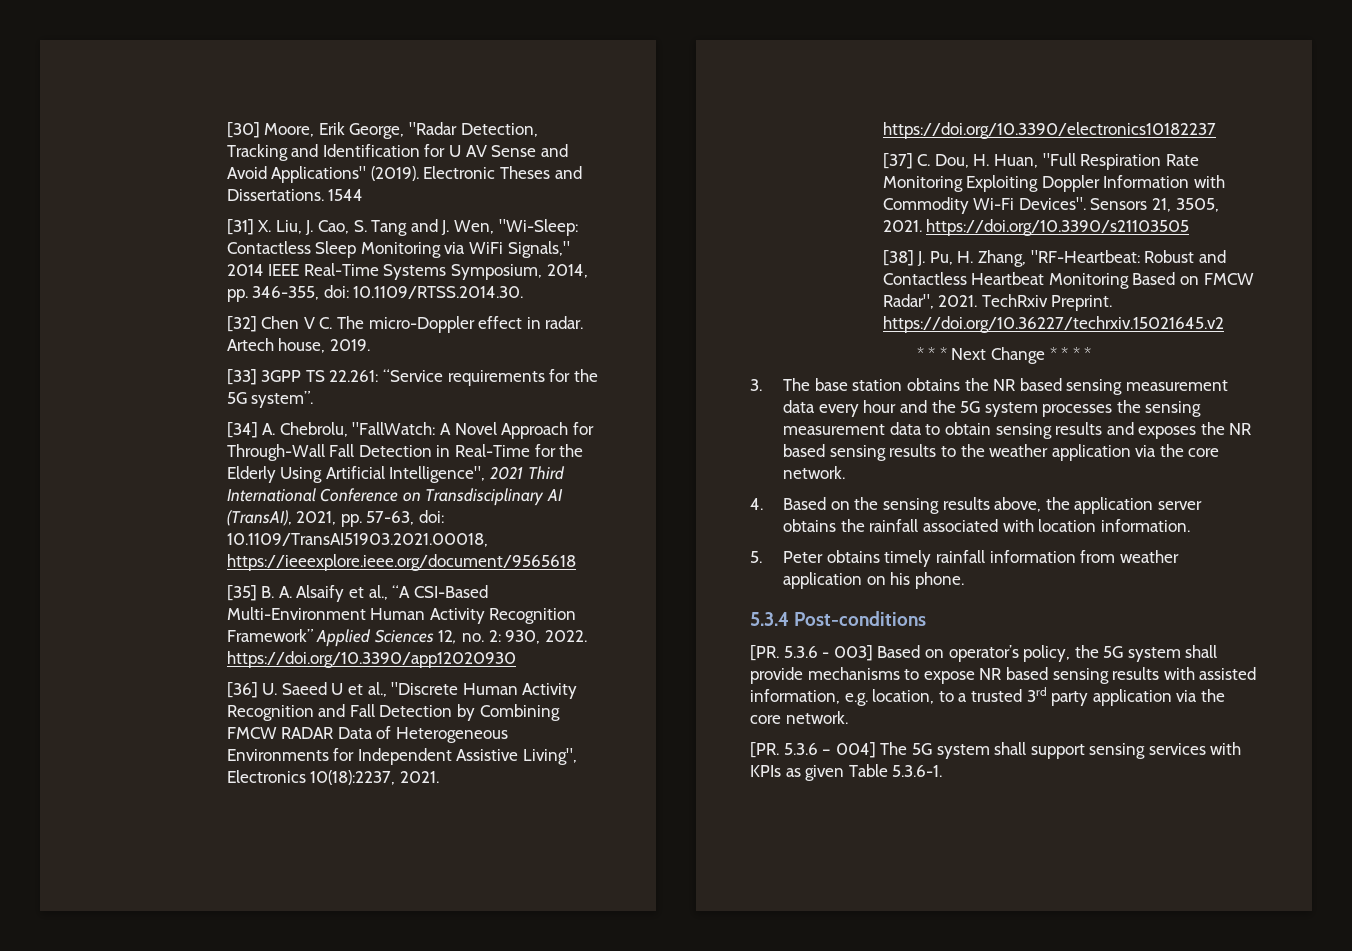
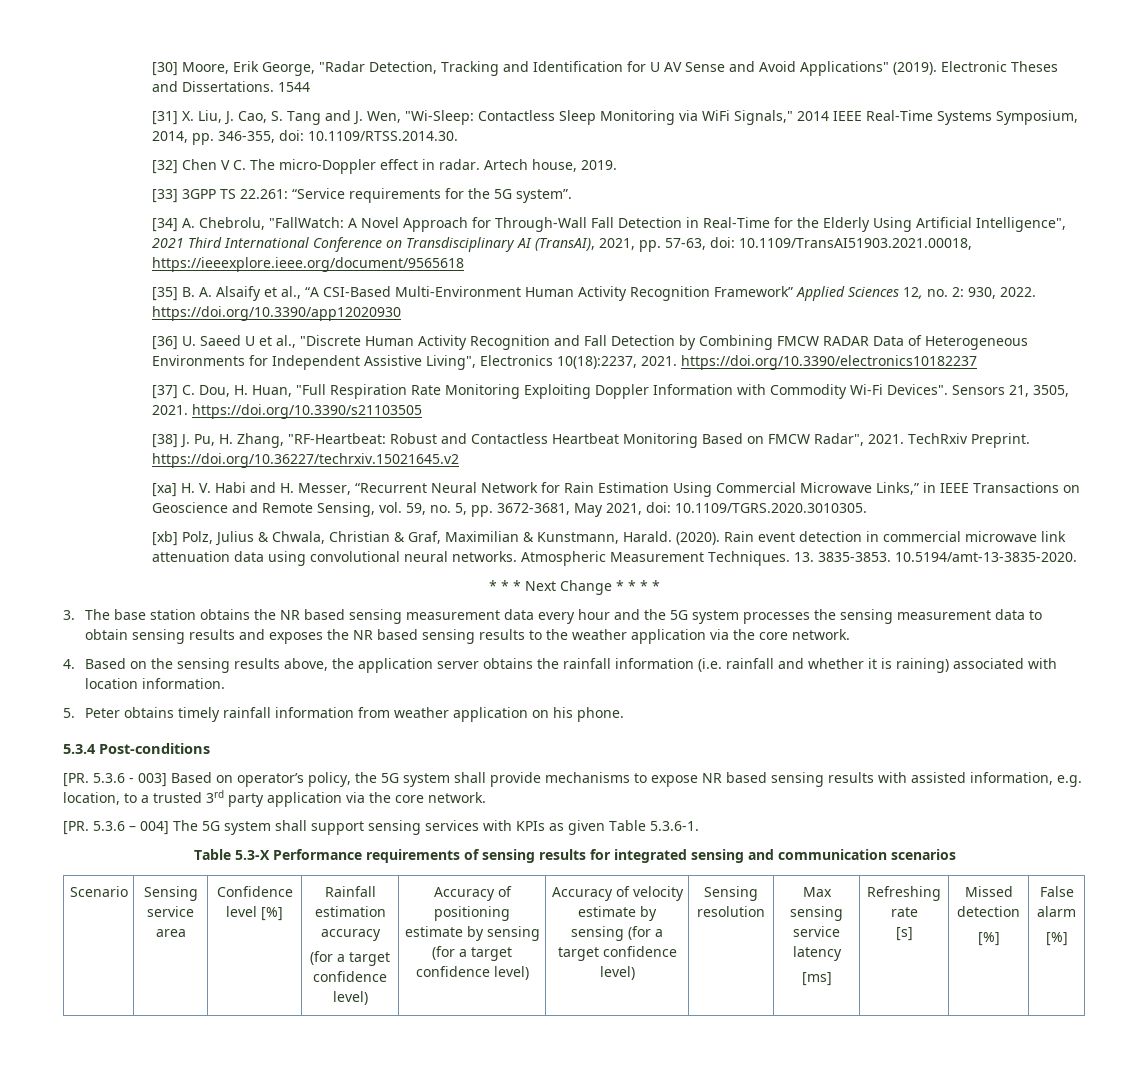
(1224, 324) none -> [152,482,1081,497] [152,502,868,517] [152,531,1067,546] [152,551,1078,566] // [xa] H. V. Habi and H. Messer, “Recurrent Neural Network for Rain Estimation Using Commercial Microwave Links,” in IEEE Transactions on Geoscience and Remote Sensing, vol. 59, no. 5, pp. 3672-3681, May 2021, doi: 10.1109/TGRS.2020.3010305. // [xb] Polz, Julius & Chwala, Christian & Graf, Maximilian & Kunstmann, Harald. (2020). Rain event detection in commercial microwave link attenuation data using convolutional neural networks. Atmospheric Measurement Techniques. 13. 3835-3853. 10.5194/amt-13-3835-2020.
(919, 525) none -> [615,658,950,673] information (i.e. rainfall and whether it is raining)
(943, 771) none -> [193,849,956,863] [69,886,128,897] [143,886,198,901] [147,906,194,917] [155,929,186,937] [216,886,293,897] [226,906,283,921] [324,886,376,897] [314,906,386,917] [320,929,381,941] [310,951,390,966] [313,971,387,982] [332,991,368,1005] [433,886,512,901] [434,906,510,921] [404,926,540,941] [432,946,512,961] [415,966,529,980] [551,886,684,901] [578,906,657,921] [571,926,663,941] [557,946,677,961] [599,966,635,980] [704,886,758,901] [697,906,765,917] [802,887,832,897] [790,906,843,921] [793,926,840,937] [792,946,842,961] [801,972,832,986] [867,886,941,901] [890,907,918,917] [895,927,913,941] [964,886,1013,897] [957,906,1020,917] [977,932,1000,946] [1039,886,1074,897] [1037,906,1076,917] [1045,932,1068,946] // Table 5.3-X Performance requirements of sensing results for integrated sensing and communication scenarios // Scenario | Sensing service area | Confidence level [%] | Rainfall estimation accuracy // (for a target confidence level) | Accuracy of positioning estimate by sensing (for a target confidence level) | Accuracy of velocity estimate by sensing (for a target confidence level) | Sensing resolution | Max sensing service latency // [ms] | Refreshing rate // [s] | Missed detection // [%] | False alarm // [%]

